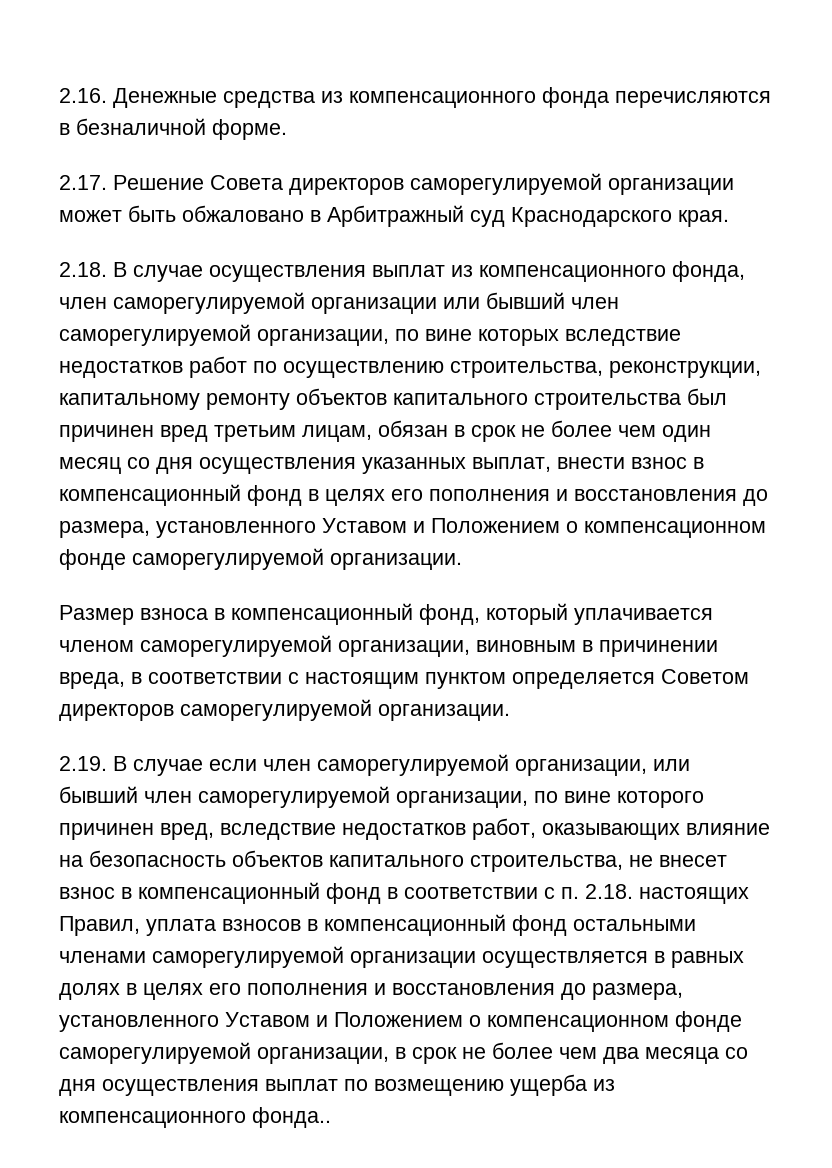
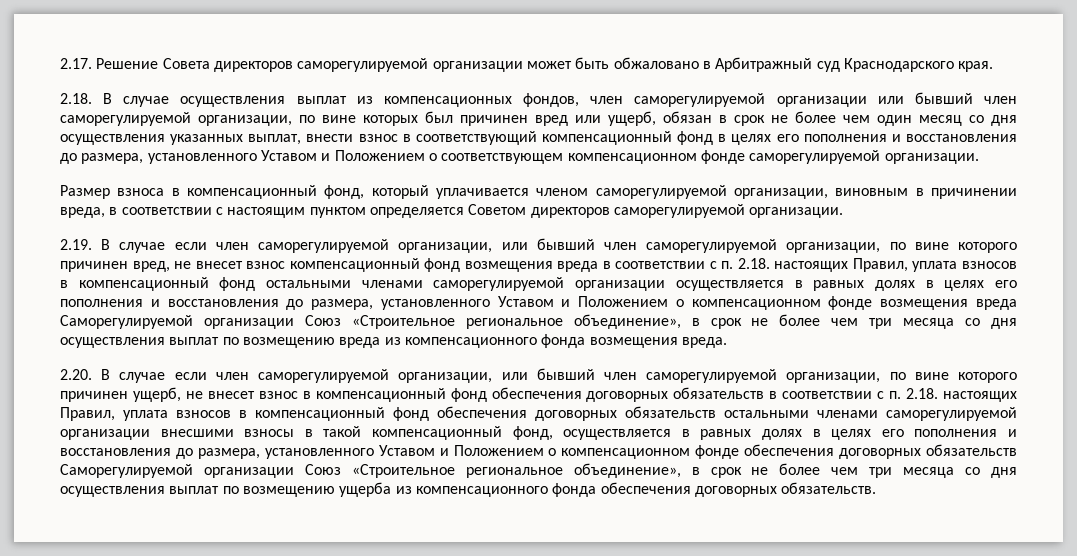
[59,87,771,108] [59,118,287,140] 2.16. Денежные средства из компенсационного фонда перечисляются в безналичной форме. // -> (60, 63) none
[479,261,745,282] компенсационного фонда, -> [383,93,580,107] компенсационных фондов,
[565,329,681,346] [59,356,761,378] [59,388,681,410] вследствие недостатков работ по осуществлению строительства, реконструкции, капитальному ремонту объектов капитального строительства -> (418, 120) none
[214,425,372,442] третьим лицам, -> [575,111,656,126] или ущерб,
(704, 463) none -> [415,131,537,145] соответствующий
(578, 527) none -> [441,153,564,164] соответствующем
[220,818,770,840] [59,850,727,872] [59,882,381,904] вследствие недостатков работ, оказывающих влияние на безопасность объектов капитального строительства, не внесет взнос в компенсационный фонд -> [174,258,599,272] не внесет взнос компенсационный фонд возмещения вреда
[59,1042,639,1064] саморегулируемой организации, в срок не более чем два -> [880,299,1017,310] [60,314,1018,329] [60,334,727,348] [60,368,1017,383] [60,387,1017,402] [60,406,1017,421] [60,426,1018,440] [60,444,1017,459] [60,463,893,478] возмещения вреда Саморегулируемой организации Союз «Строительное региональное объединение», в срок не более чем три месяца со дня осуществления выплат по возмещению вреда из компенсационного фонда возмещения вреда. // 2.20. В случае если член саморегулируемой организации, или бывший член саморегулируемой организации, по вине которого причинен ущерб, не внесет взнос в компенсационный фонд обеспечения договорных обязательств в соответствии с п. 2.18. настоящих Правил, уплата взносов в компенсационный фонд обеспечения договорных обязательств остальными членами саморегулируемой организации внесшими взносы в такой компенсационный фонд, осуществляется в равных долях в целях его пополнения и восстановления до размера, установленного Уставом и Положением о компенсационном фонде обеспечения договорных обязательств Саморегулируемой организации Союз «Строительное региональное объединение», в срок не более чем три
[252,1107,331,1128] фонда.. -> [552,482,877,497] фонда обеспечения договорных обязательств.

